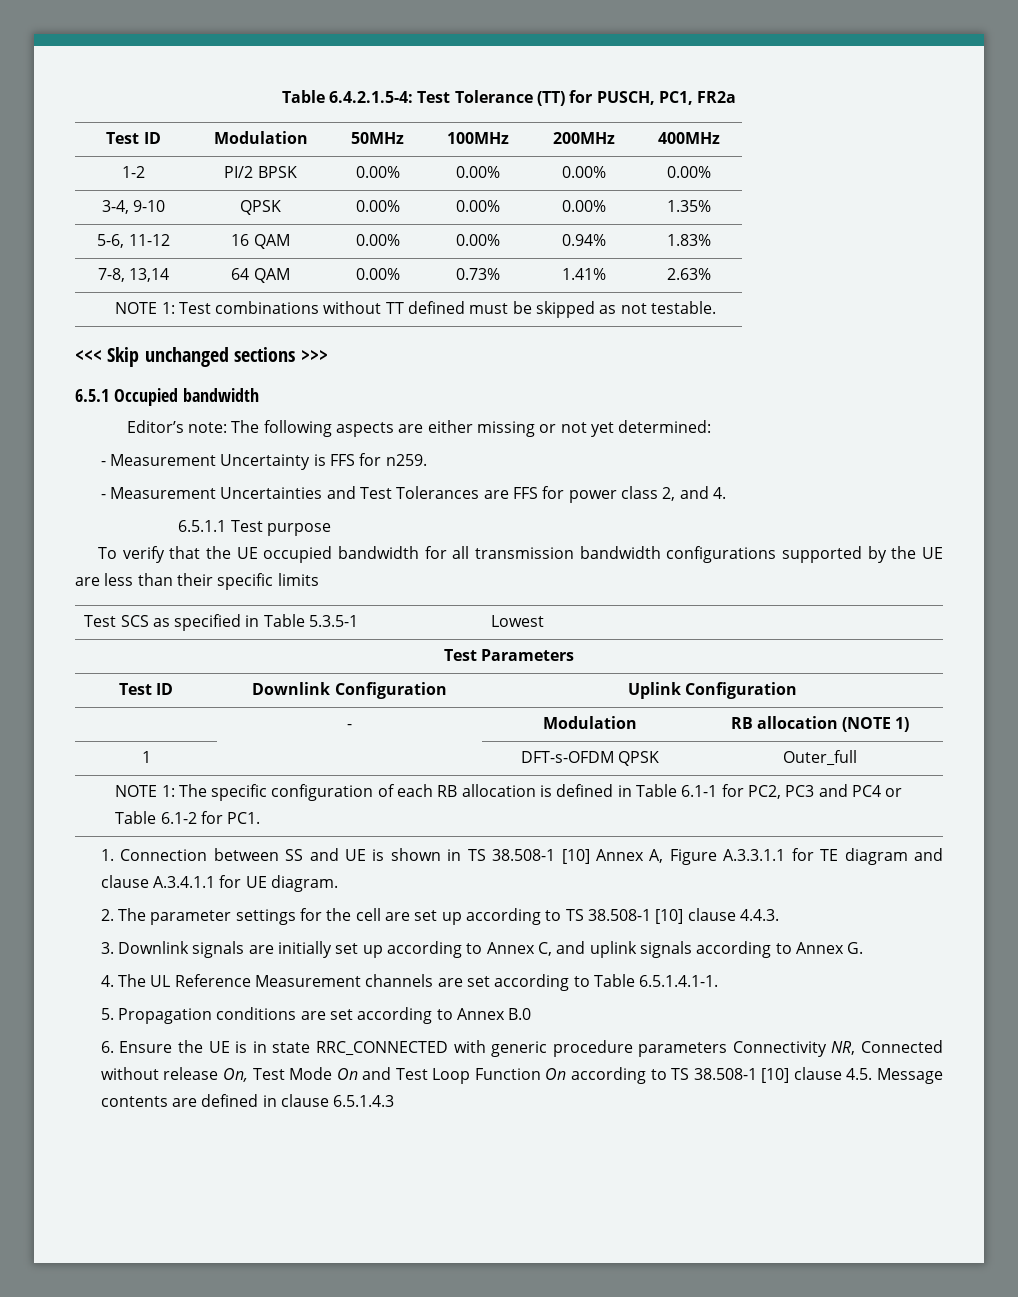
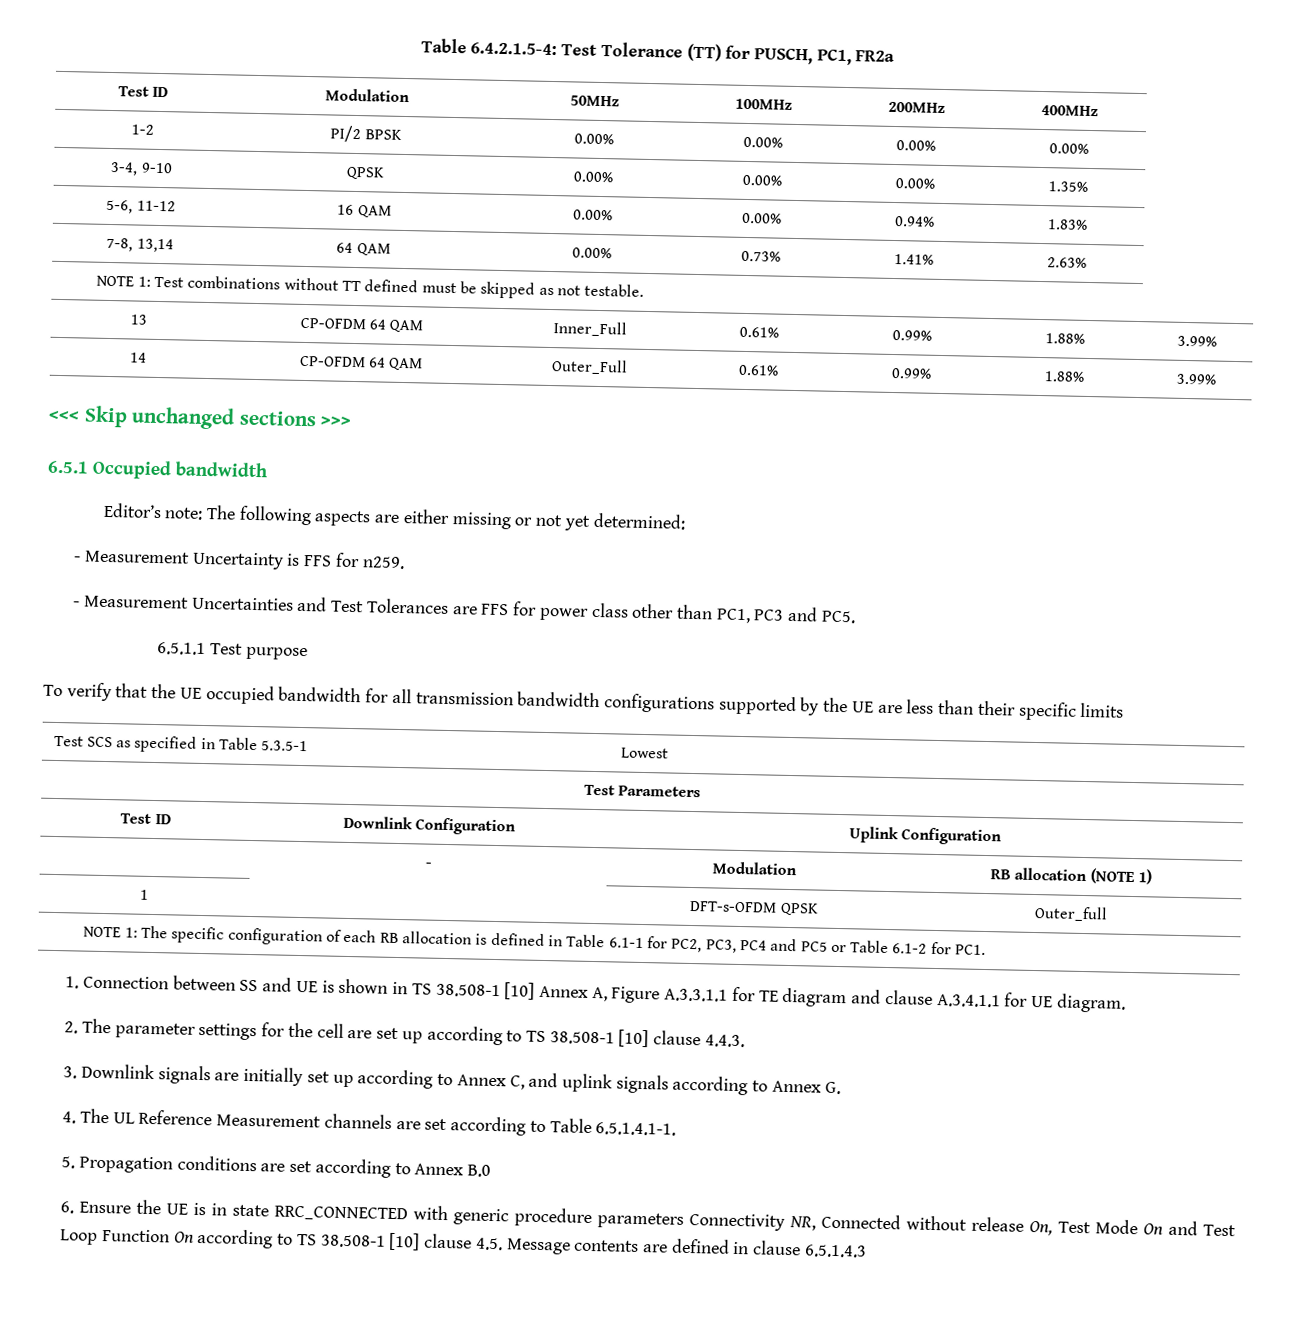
(717, 307) none -> [129,314,148,325] [299,317,424,333] [553,321,627,337] [738,326,779,338] [891,329,932,341] [1044,333,1085,344] [1176,335,1217,347] [129,352,147,363] [299,355,424,371] [551,359,628,375] [737,364,779,376] [890,367,932,379] [1043,371,1085,382] [1175,373,1217,385] // 13 | CP-OFDM 64 QAM | Inner_Full | 0.61% | 0.99% | 1.88% | 3.99% // 14 | CP-OFDM 64 QAM | Outer_Full | 0.61% | 0.99% | 1.88% | 3.99%
[662,486,726,501] 2, and 4. -> [631,603,856,624] other than PC1, PC3 and PC5.
[785,784,881,797] PC3 and PC4 -> [705,938,828,953] PC3, PC4 and PC5

